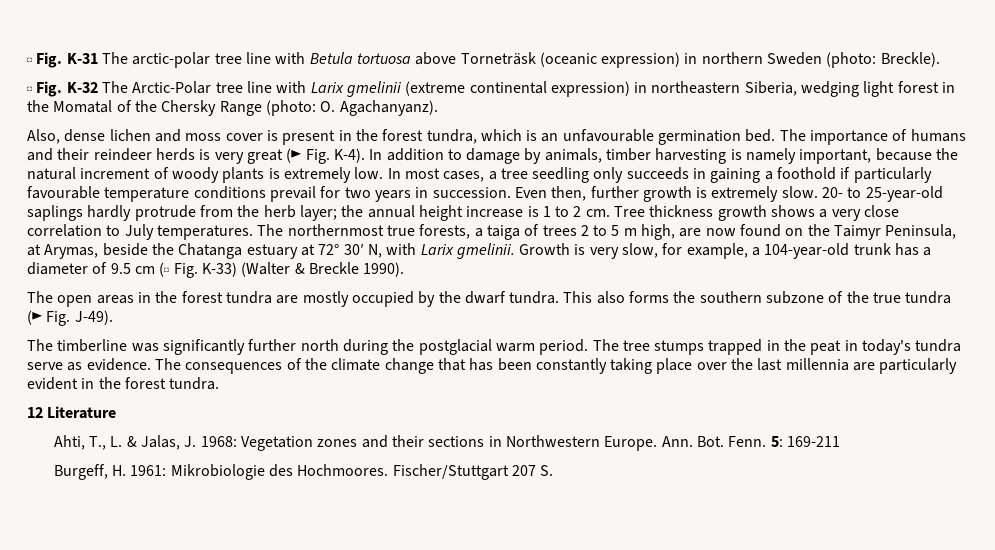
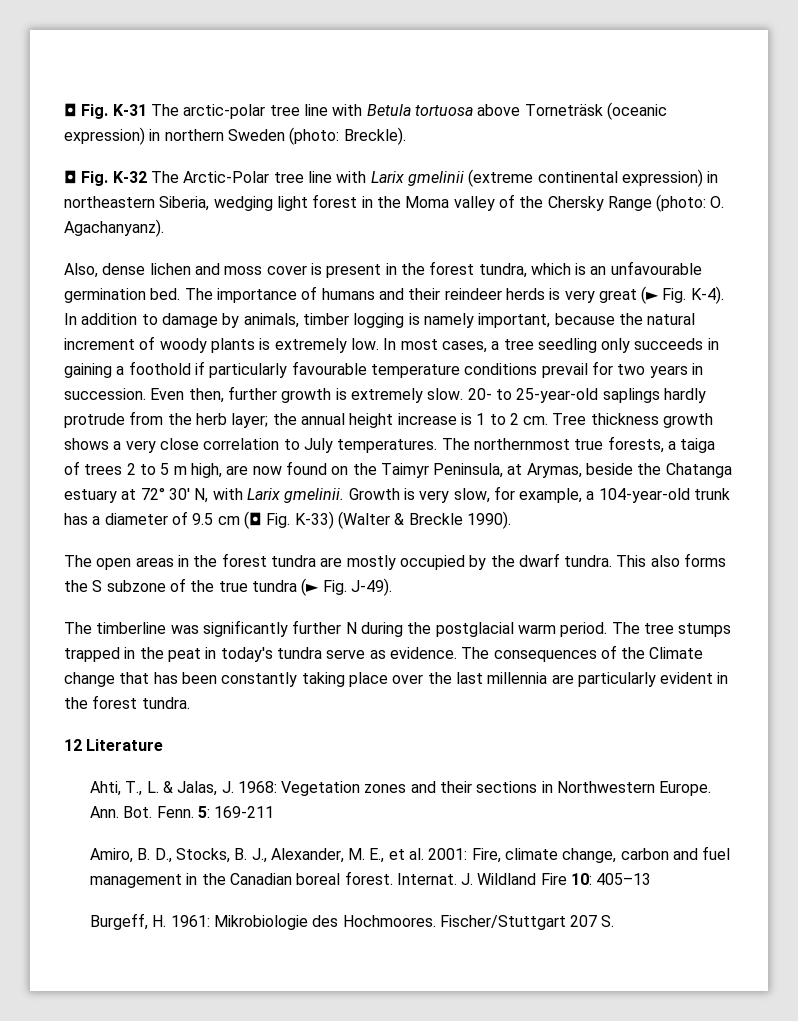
[53,100,113,113] Momatal -> [405,196,495,211] Moma valley
[655,148,727,164] harvesting -> [353,313,405,328] logging
[699,291,762,303] southern -> [92,580,103,592] S
[300,339,339,351] north -> [345,622,357,634] N
[331,358,381,371] climate -> [649,647,704,659] Climate
(840, 441) none -> [89,846,731,863] [89,871,652,888] // Amiro, B. D., Stocks, B. J., Alexander, M. E., et al. 2001: Fire, climate change, carbon and fuel management in the Canadian boreal forest. Internat. J. Wildland Fire 10: 405–13

